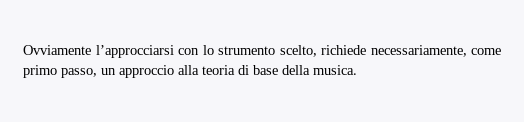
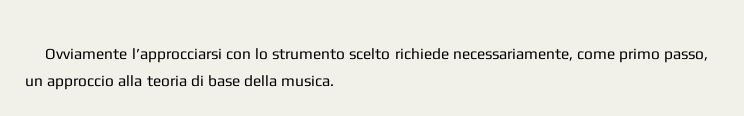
[279,45,317,57] scelto, -> [349,48,391,60] scelto

